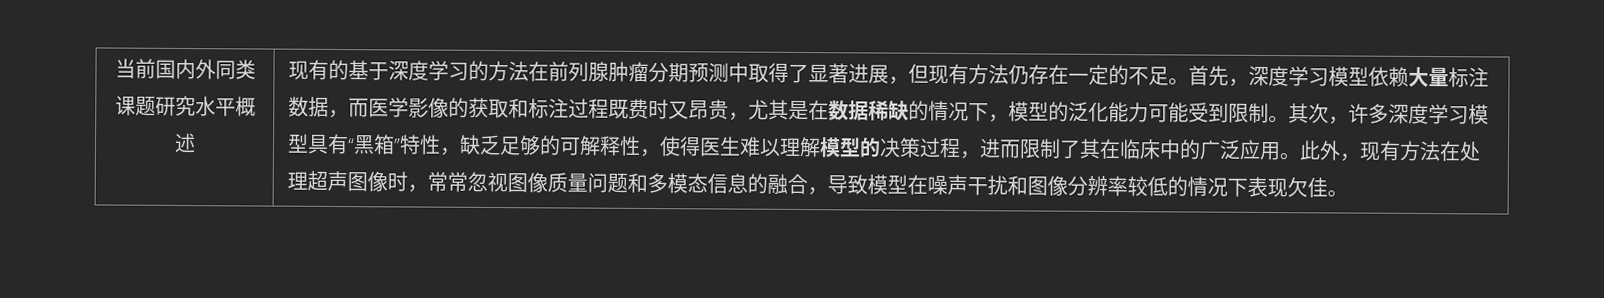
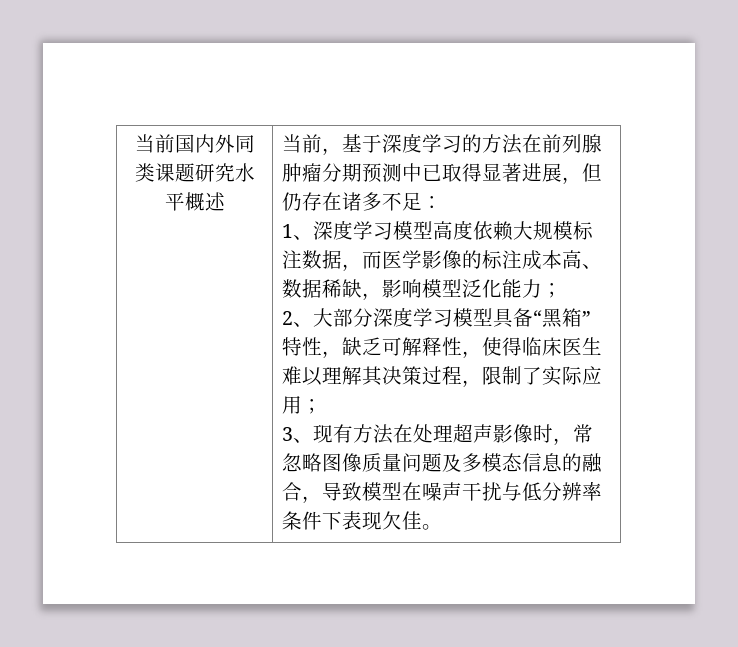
[287,59,349,81] 现有的 -> [282,134,343,155] 当前，
[747,62,809,84] 取得了 -> [422,163,483,182] 已取得
[927,63,1449,88] 现有方法仍存在一定的不足。首先，深度学习模型依赖大量 -> [282,192,443,211] [282,221,574,241] 仍存在诸多不足： // 1、深度学习模型高度依赖大规模
[467,97,1389,125] 获取和标注过程既费时又昂贵，尤其是在数据稀缺的情况下，模型的泛化能力可能受到限制。其次，许多 -> [482,250,603,270] [282,279,563,300] [282,308,374,327] 标注成本高、数据稀缺，影响模型泛化能力； // 2、大部分
[326,133,349,155] 有 -> [513,308,534,327] 备
[498,135,561,156] 足够的 -> (383, 346) none
(701, 146) none -> [522,337,563,356] 临床
[818,137,881,158] 模型的 -> [362,366,384,386] 其
[978,138,1360,162] 进而限制了其在临床中的广泛应用。此外， -> [482,366,603,386] [282,396,323,414] [282,427,314,443] 限制了实际应用； // 3、
[346,172,368,192] 图 -> [493,424,514,443] 影
[446,171,508,193] 常忽视 -> [282,453,323,472] 忽略
[626,172,648,194] 和 -> [442,454,463,472] 及
[1006,175,1228,197] 和图像分辨率较低的情况 -> [502,482,603,501] [282,511,323,530] 与低分辨率条件

